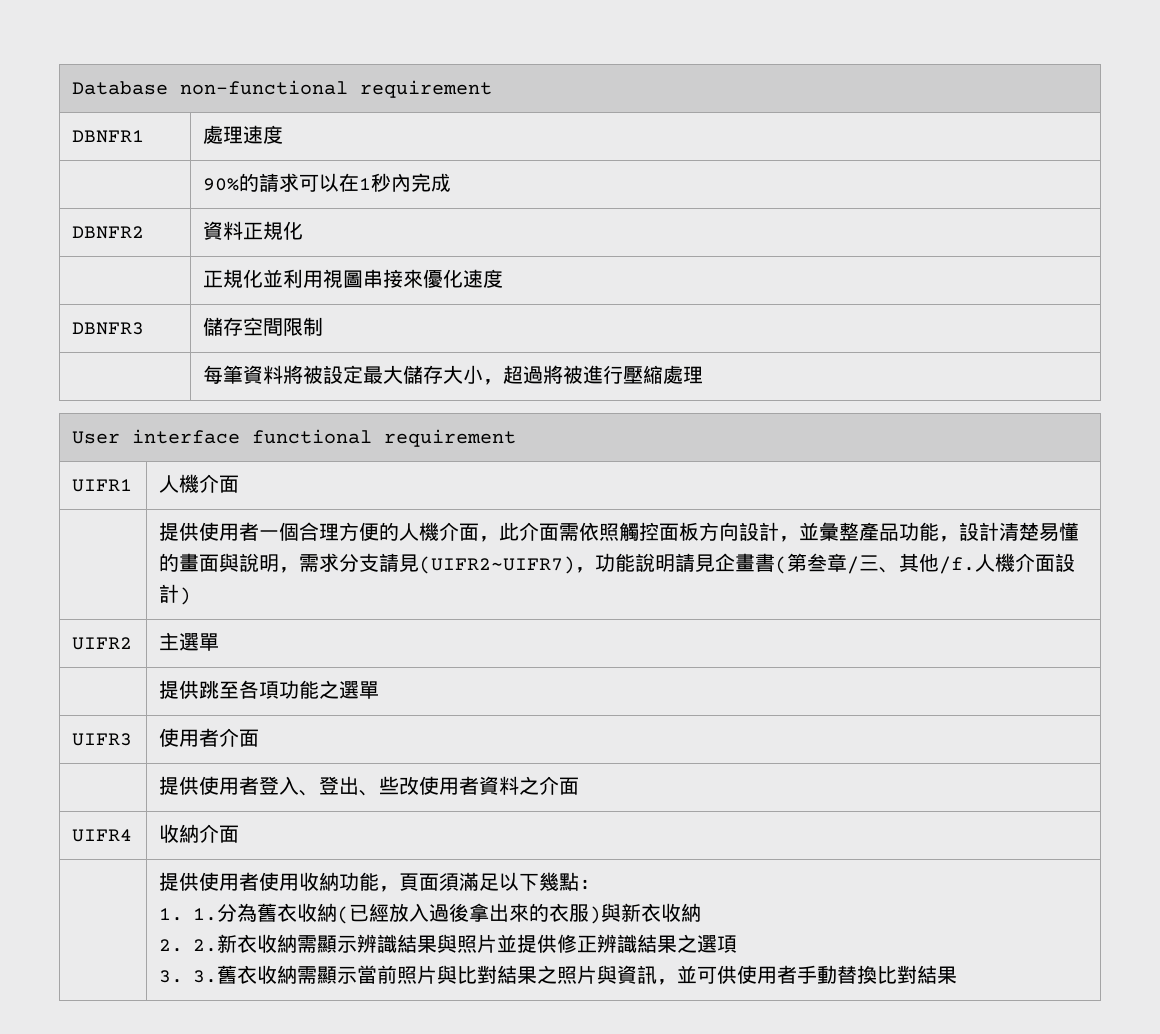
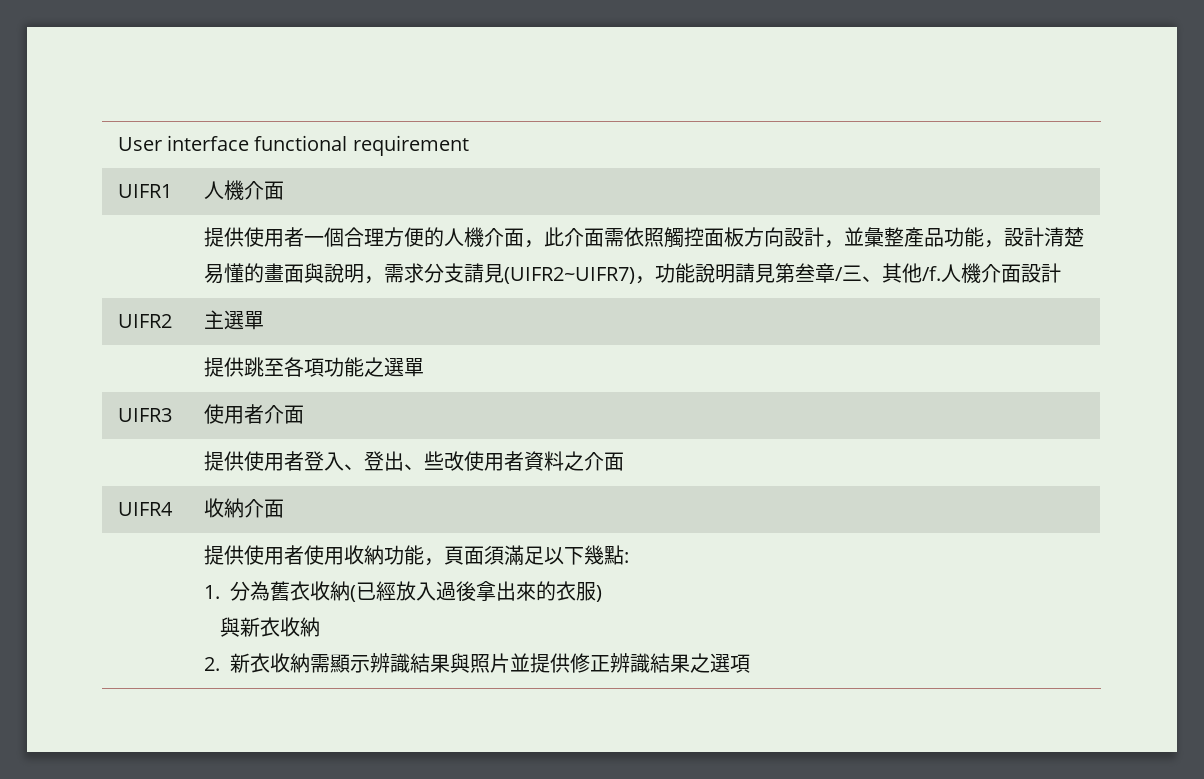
[72,80,493,98] [72,130,145,143] [203,125,284,144] [203,173,452,192] [72,226,145,239] [203,221,304,240] [203,269,504,288] [72,322,145,335] [203,317,324,336] [203,365,704,385] Database non-functional requirement // DBNFR1 | 處理速度 // | 90%的請求可以在1秒內完成 // DBNFR2 | 資料正規化 // | 正規化並利用視圖串接來優化速度 // DBNFR3 | 儲存空間限制 // | 每筆資料將被設定最大儲存大小，超過將被進行壓縮處理 // -> (117, 144) none
[715,553,788,574] 企畫書( -> (775, 273) none
[179,587,192,605] ) -> (1061, 273) none
[193,908,218,921] 1. -> (220, 592) none
(602, 915) none -> (602, 593) //
[193,939,218,952] 2. -> (220, 664) none
[159,965,958,985] // 3. 3.舊衣收納需顯示當前照片與比對結果之照片與資訊，並可供使用者手動替換比對結果 -> (750, 663) none

